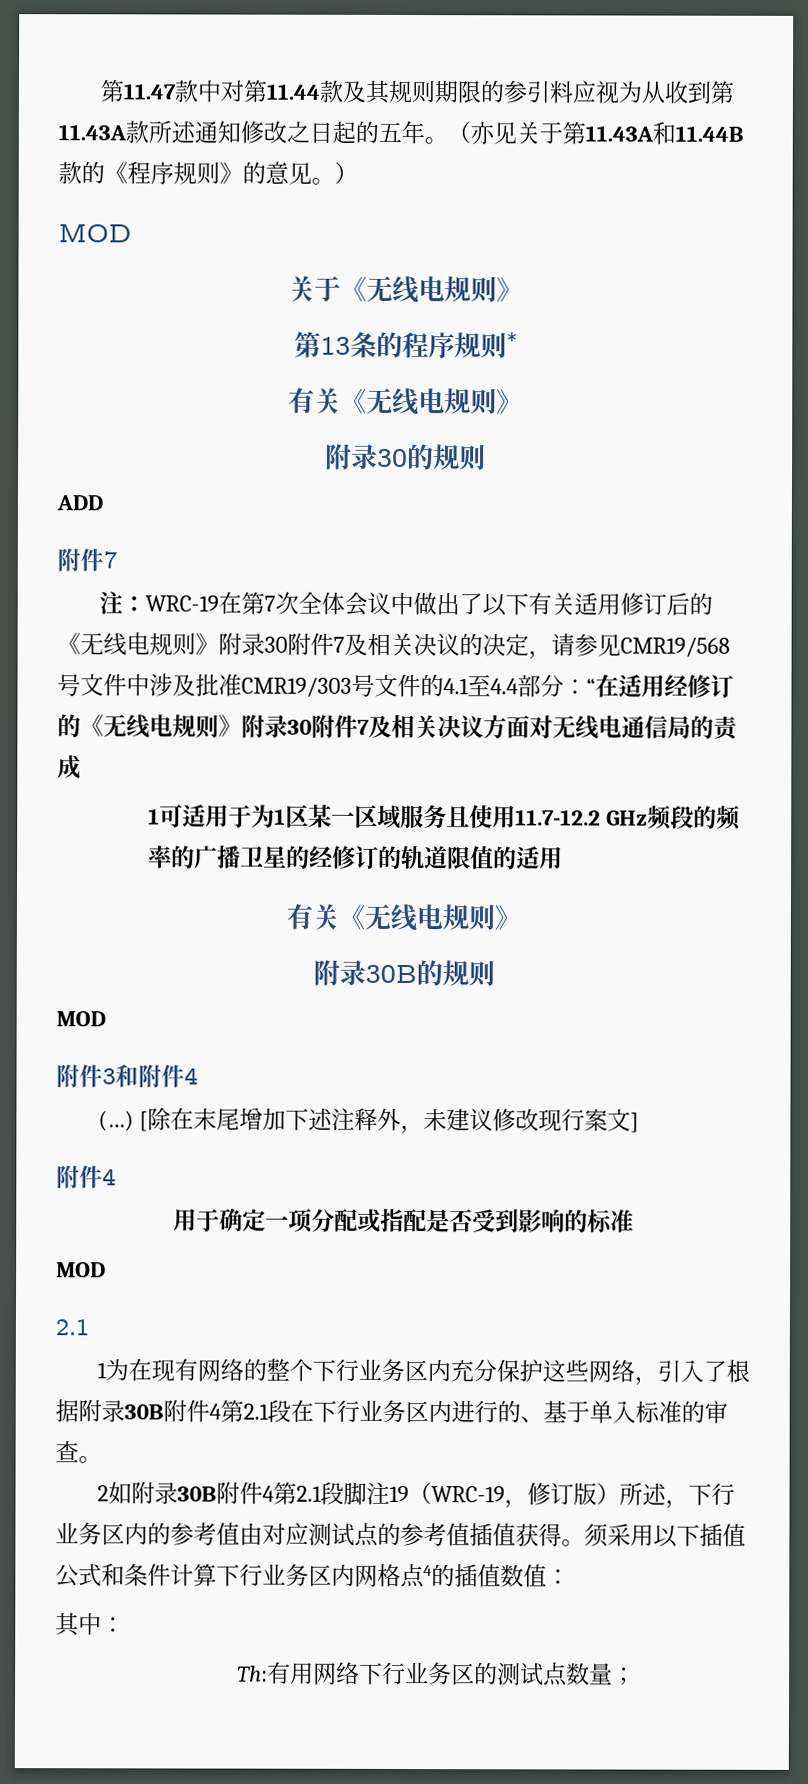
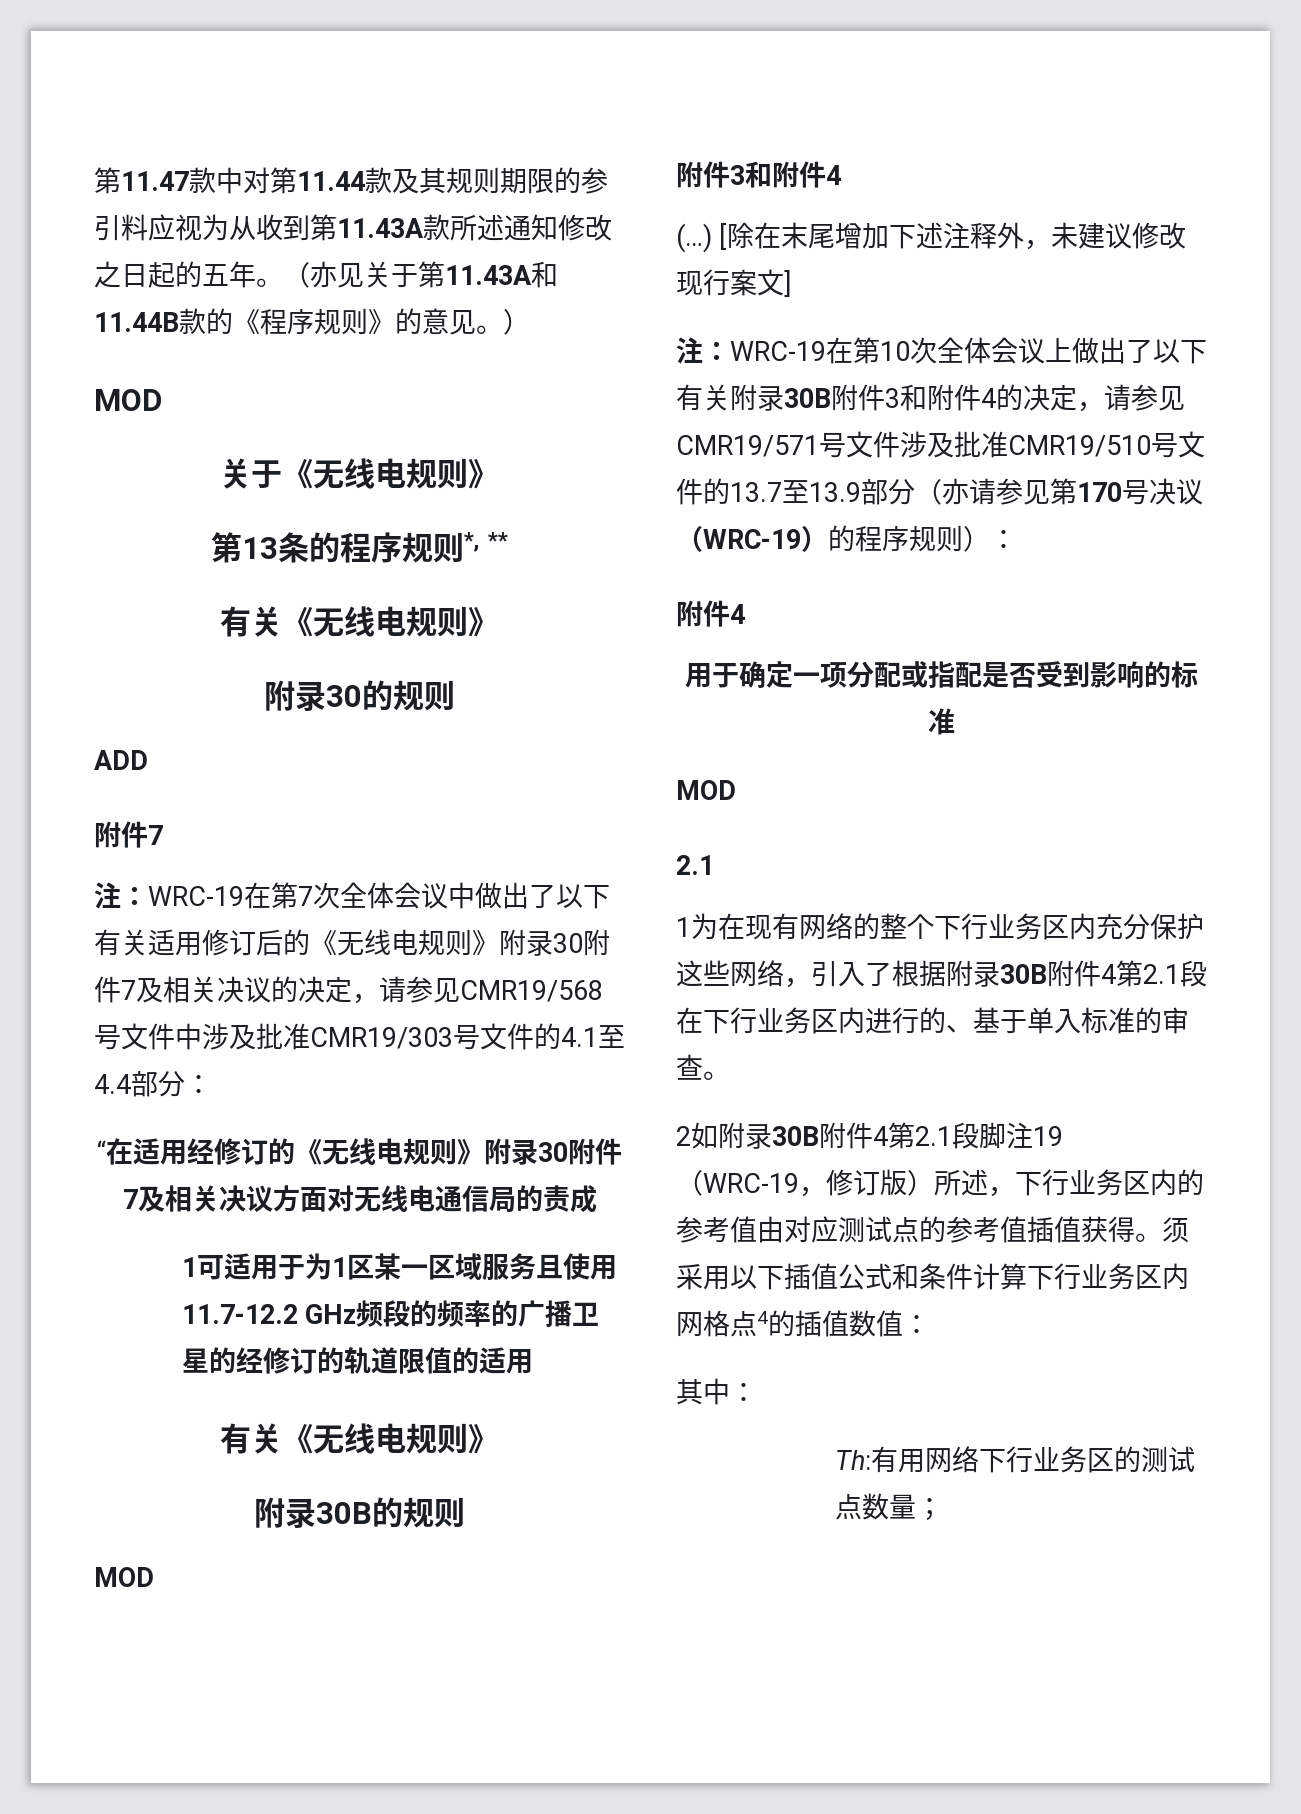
[505,332,518,347] * -> [464,532,508,552] *, **
(587, 687) none -> (212, 1084) //
(640, 1122) none -> [676,337,1207,364] [676,384,1185,412] [676,431,1205,458] [676,478,1203,505] [676,525,1017,552] // 注：WRC-19在第10次全体会议上做出了以下有关附录30B附件3和附件4的决定，请参见CMR19/571号文件涉及批准CMR19/510号文件的13.7至13.9部分（亦请参见第170号决议（WRC-19）的程序规则）：

